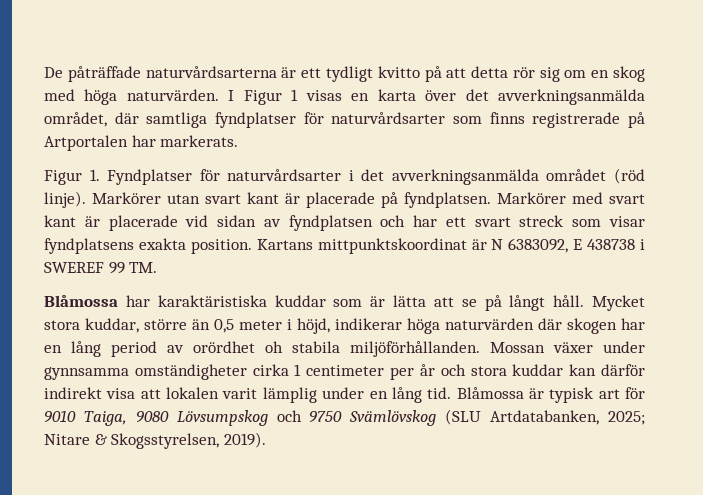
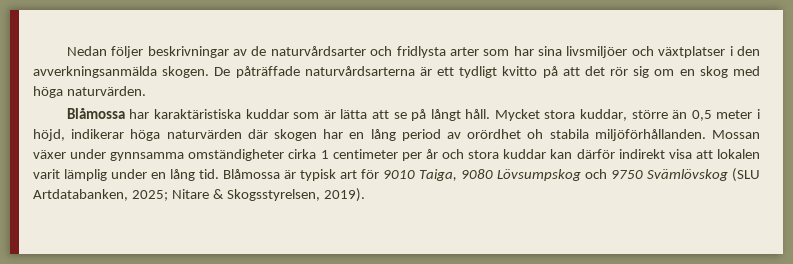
(44, 72) none -> [66,46,760,58] [33,66,210,78] Nedan följer beskrivningar av de naturvårdsarter och fridlysta arter som har sina livsmiljöer och växtplatser i den avverkningsanmälda skogen.
[471,66,509,78] detta -> [584,66,605,76] det
[228,89,645,105] [44,112,645,128] [44,135,239,151] [44,168,645,185] [44,191,645,208] [44,215,645,231] [44,238,645,254] [44,262,158,274] I Figur 1 visas en karta över det avverkningsanmälda området, där samtliga fyndplatser för naturvårdsarter som finns registrerade på Artportalen har markerats. // Figur 1. Fyndplatser för naturvårdsarter i det avverkningsanmälda området (röd linje). Markörer utan svart kant är placerade på fyndplatsen. Markörer med svart kant är placerade vid sidan av fyndplatsen och har ett svart streck som visar fyndplatsens exakta position. Kartans mittpunktskoordinat är N 6383092, E 438738 i SWEREF 99 TM. -> (146, 91) none

